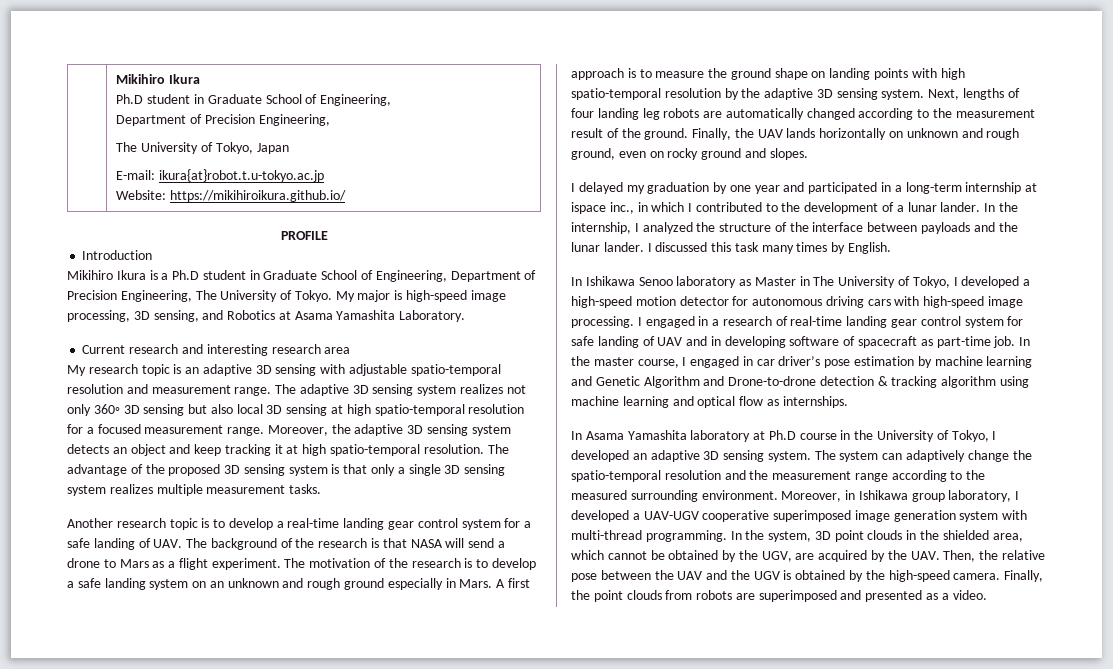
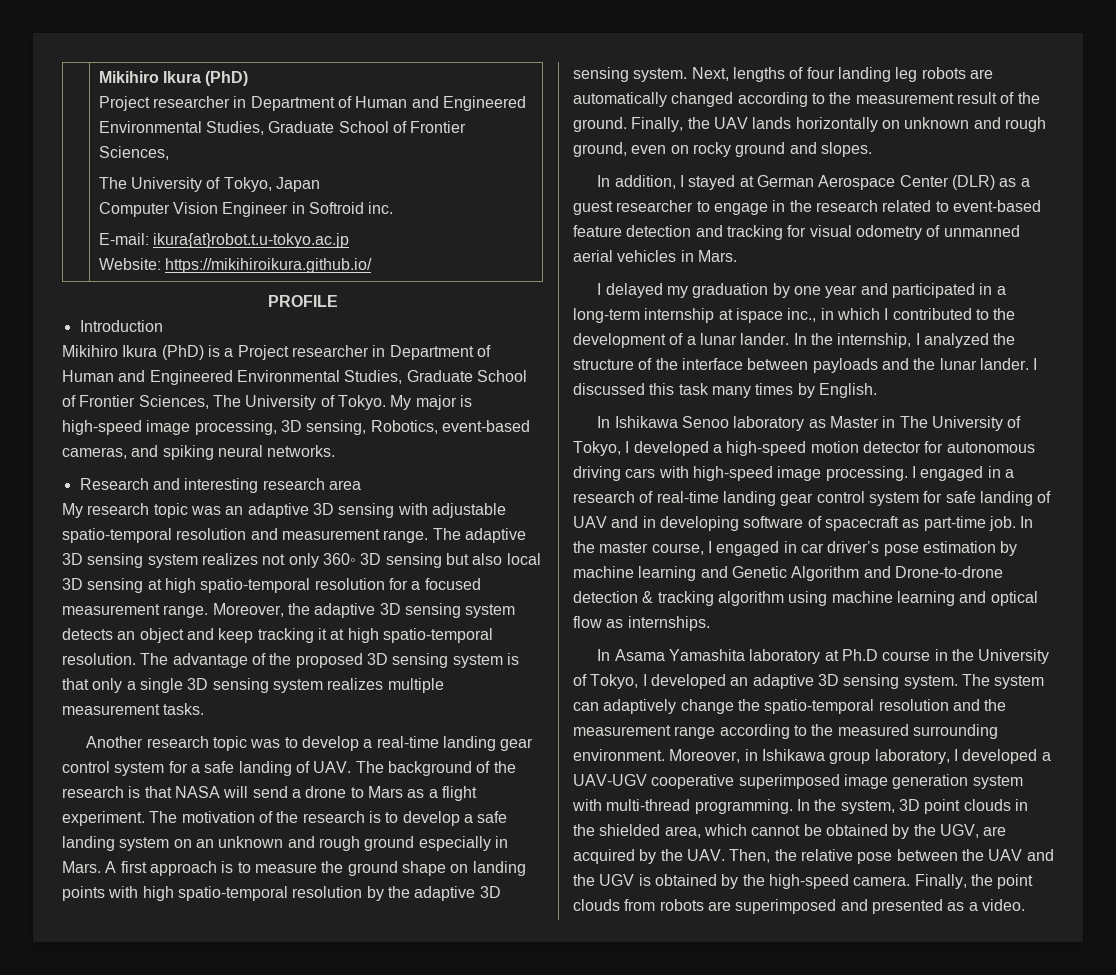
[116,74,201,84] [116,94,392,106] [116,114,330,126] | Mikihiro Ikura // Ph.D student in Graduate School of Engineering, // Department of Precision Engineering, -> [98,71,249,86] [98,96,527,111] [98,121,467,135] [98,146,169,160] | Mikihiro Ikura (PhD) // Project researcher in Department of Human and Engineered Environmental Studies, Graduate School of Frontier Sciences,
(289, 148) none -> [98,202,394,217] // Computer Vision Engineer in Softroid inc.
(146, 275) none -> [161,345,204,360] (PhD)
[172,270,537,282] [67,290,192,302] Ph.D student in Graduate School of Engineering, Department of Precision Engineering, -> [237,345,491,360] [62,370,527,385] [62,395,209,409] Project researcher in Department of Human and Engineered Environmental Studies, Graduate School of Frontier Sciences,
[202,310,466,322] [82,344,179,354] and Robotics at Asama Yamashita Laboratory. // Current research -> [370,420,530,434] [62,445,336,460] [79,478,149,490] Robotics, event-based cameras, and spiking neural networks. // Research
[173,364,182,374] is -> [190,506,221,515] was
[201,518,210,528] is -> [250,739,281,748] was
(808, 154) none -> [597,175,1030,190] [573,200,1041,215] [573,225,1020,240] [573,250,737,262] // In addition, I stayed at German Aerospace Center (DLR) as a guest researcher to engage in the research related to event-based feature detection and tracking for visual odometry of unmanned aerial vehicles in Mars.

